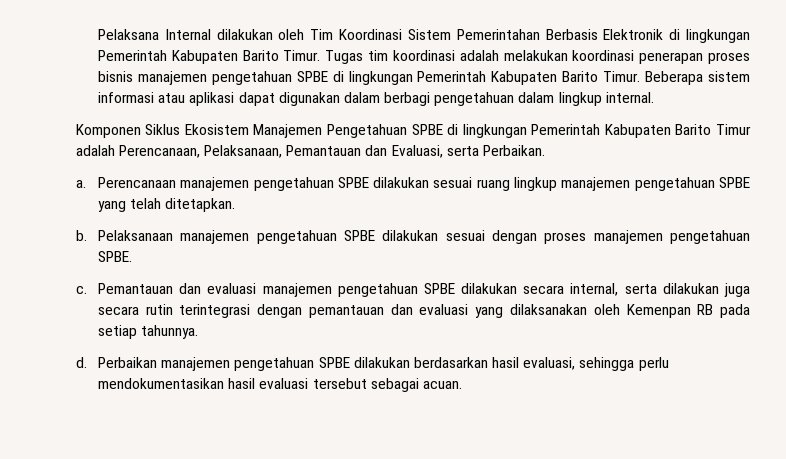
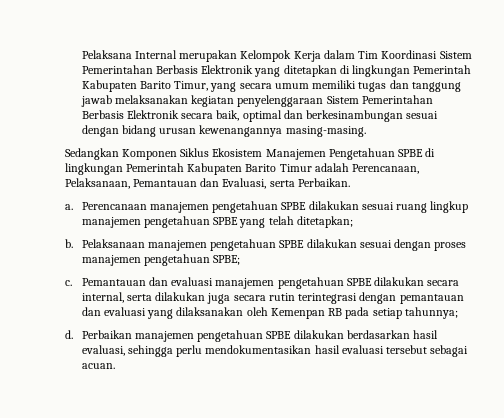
[216,29,305,40] dilakukan oleh -> [179,50,355,62] merupakan Kelompok Kerja dalam
[669,29,751,43] [97,50,751,64] [97,71,750,85] [97,92,654,106] di lingkungan Pemerintah Kabupaten Barito Timur. Tugas tim koordinasi adalah melakukan koordinasi penerapan proses bisnis manajemen pengetahuan SPBE di lingkungan Pemerintah Kabupaten Barito Timur. Beberapa sistem informasi atau aplikasi dapat digunakan dalam berbagi pengetahuan dalam lingkup internal. // -> [254,65,472,77] [81,80,461,92] [80,95,433,107] [81,110,439,122] [81,125,366,137] [64,148,119,160] yang ditetapkan di lingkungan Pemerintah Kabupaten Barito Timur, yang secara umum memiliki tugas dan tanggung jawab melaksanakan kegiatan penyelenggaraan Sistem Pemerintahan Berbasis Elektronik secara baik, optimal dan berkesinambungan sesuai dengan bidang urusan kewenangannya masing-masing. // Sedangkan
[165,198,236,212] ditetapkan. -> [296,216,353,228] ditetapkan;
[97,251,132,262] SPBE. -> [213,255,241,265] SPBE;
[141,325,199,339] tahunnya. -> [404,307,458,319] tahunnya;

